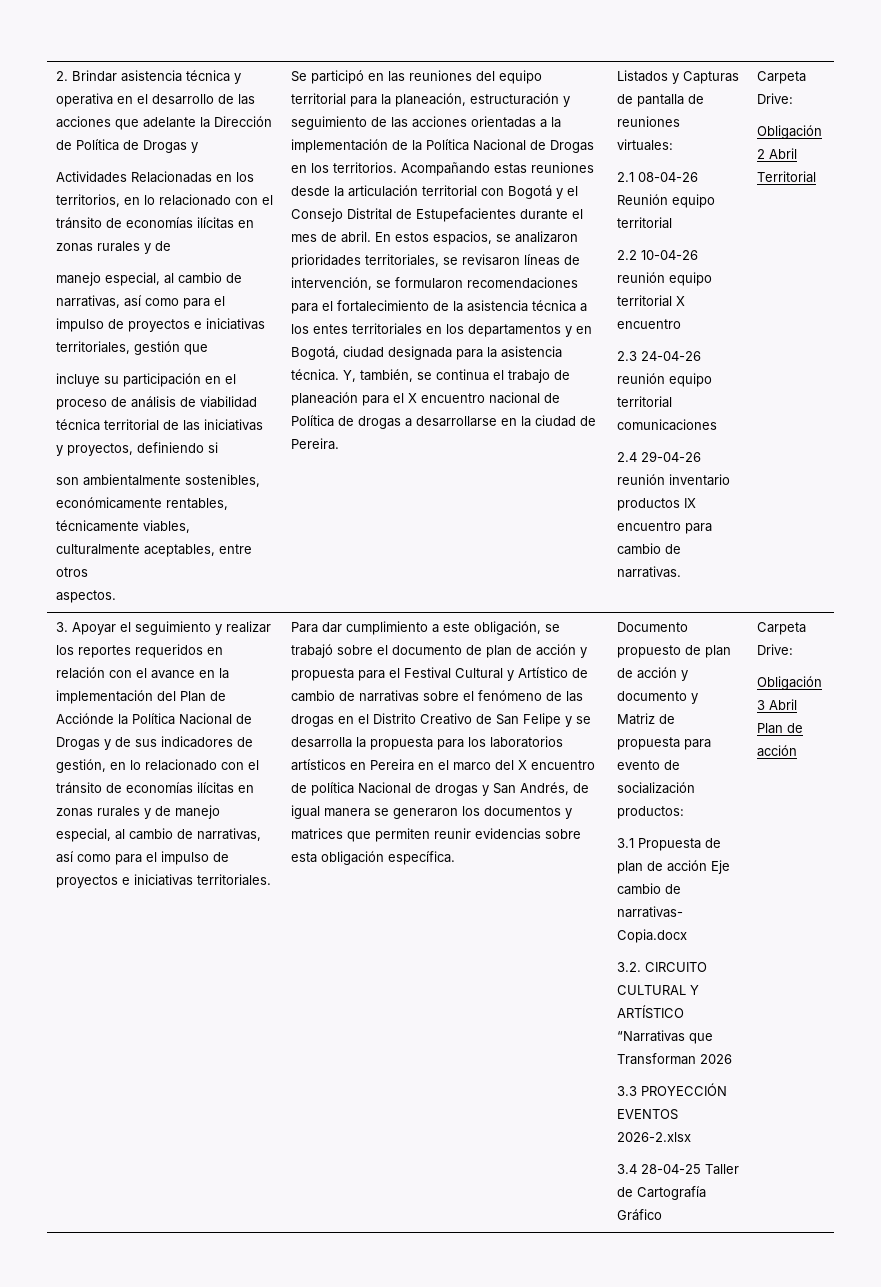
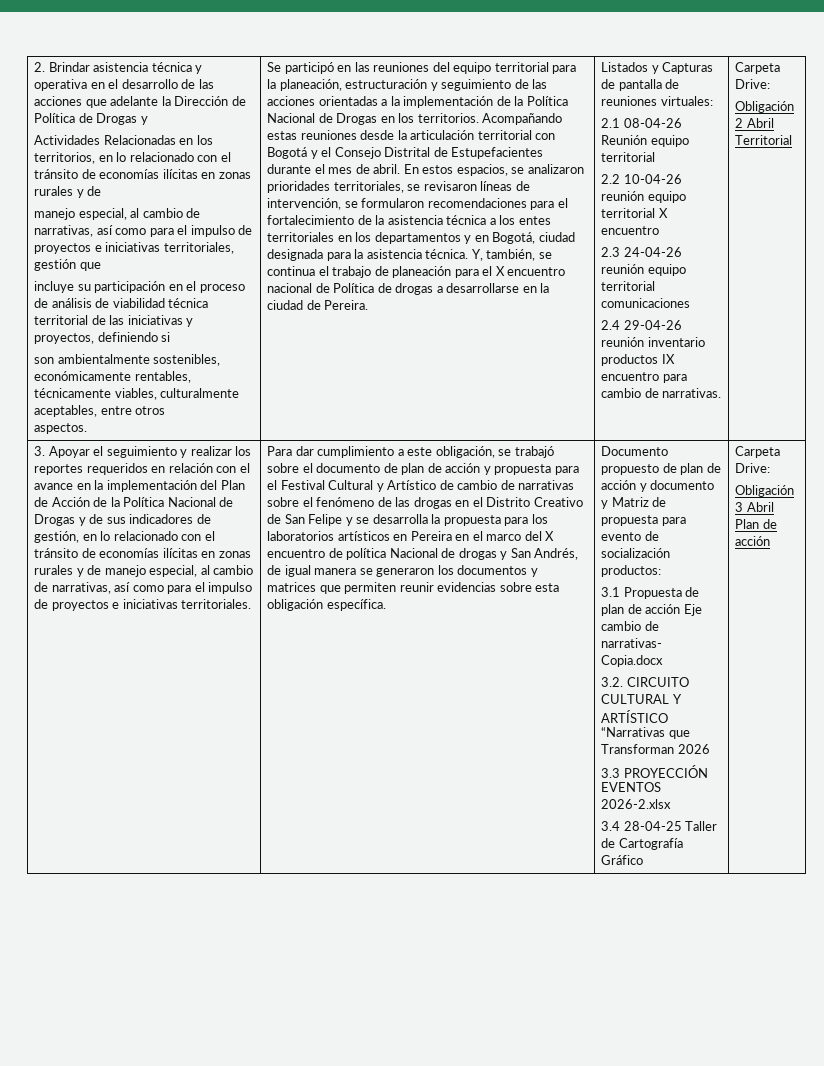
[56,713,115,724] Acciónde -> [51,497,108,507] Acción de

